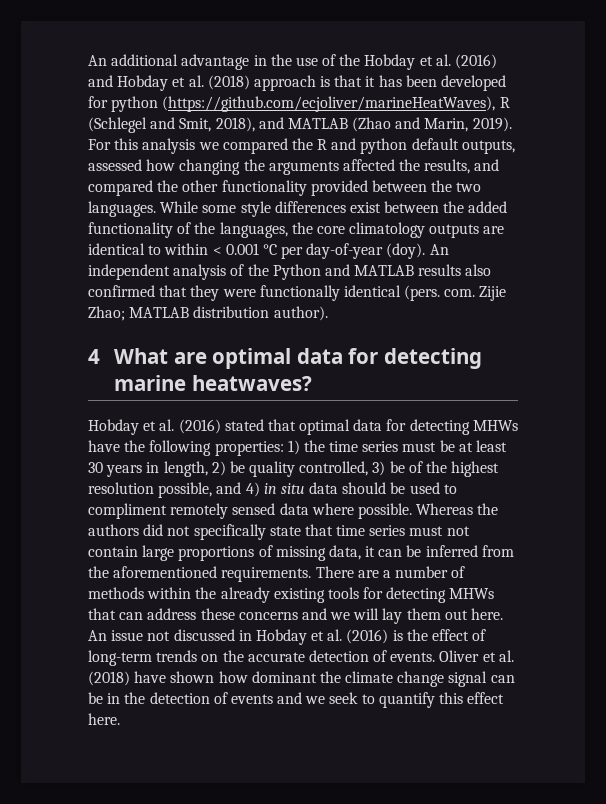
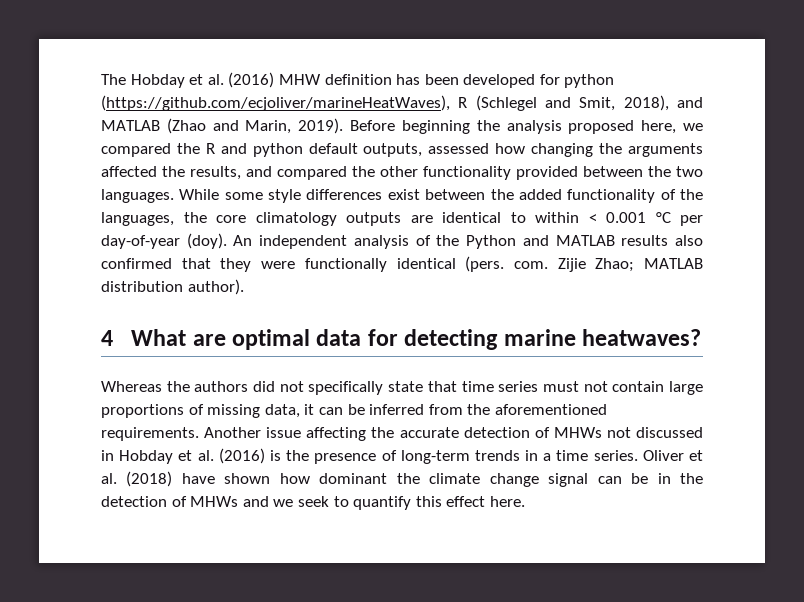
[88,54,498,70] [88,75,376,91] An additional advantage in the use of the Hobday et al. (2016) and Hobday et al. (2018) approach is that it -> [101,72,392,88] The Hobday et al. (2016) MHW definition
[88,138,196,154] For this analysis -> [350,120,677,134] Before beginning the analysis proposed here,
[88,419,518,435] [88,440,508,456] [88,461,500,477] [88,482,457,498] [88,503,412,519] Hobday et al. (2016) stated that optimal data for detecting MHWs have the following properties: 1) the time series must be at least 30 years in length, 2) be quality controlled, 3) be of the highest resolution possible, and 4) in situ data should be used to compliment remotely sensed data where possible. -> (702, 337) none
[315,566,466,578] [88,587,495,603] [88,608,504,624] [88,630,144,641] There are a number of methods within the already existing tools for detecting MHWs that can address these concerns and we will lay them out here. An issue -> [204,427,602,441] Another issue affecting the accurate detection of MHWs
[432,629,470,641] effect -> [314,453,377,464] presence
[201,650,436,662] on the accurate detection of events. -> [525,450,638,461] in a time series.
[230,694,273,704] events -> [190,496,239,507] MHWs

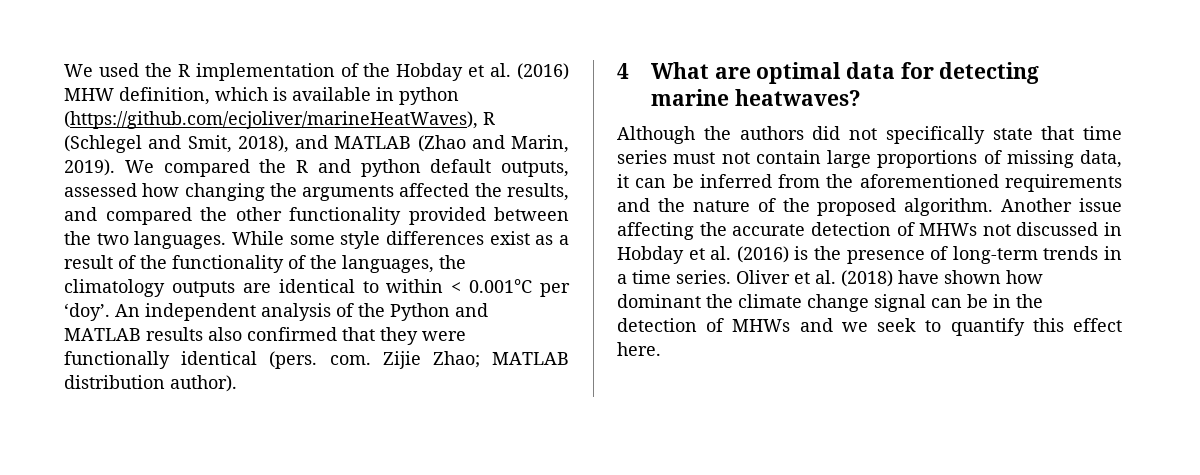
[101,74,126,85] The -> [64,63,391,81] We used the R implementation of the
[324,74,560,88] definition has been developed for -> [119,87,394,105] definition, which is available in
[350,120,703,134] Before beginning the analysis proposed here, we -> [124,160,154,173] We
[425,189,562,200] between the added -> [535,235,569,245] [64,255,167,269] as a result of the
[216,215,246,223] core -> (466, 262) none
[606,212,703,226] [101,233,227,249] 0.001 °C per day-of-year (doy). -> [469,279,570,297] [64,303,110,321] 0.001°C per ‘doy’.
[101,381,162,392] Whereas -> [617,126,695,144] Although
[101,427,199,441] requirements. -> [1005,174,1122,192] [617,198,994,216] requirements and the nature of the proposed algorithm.

